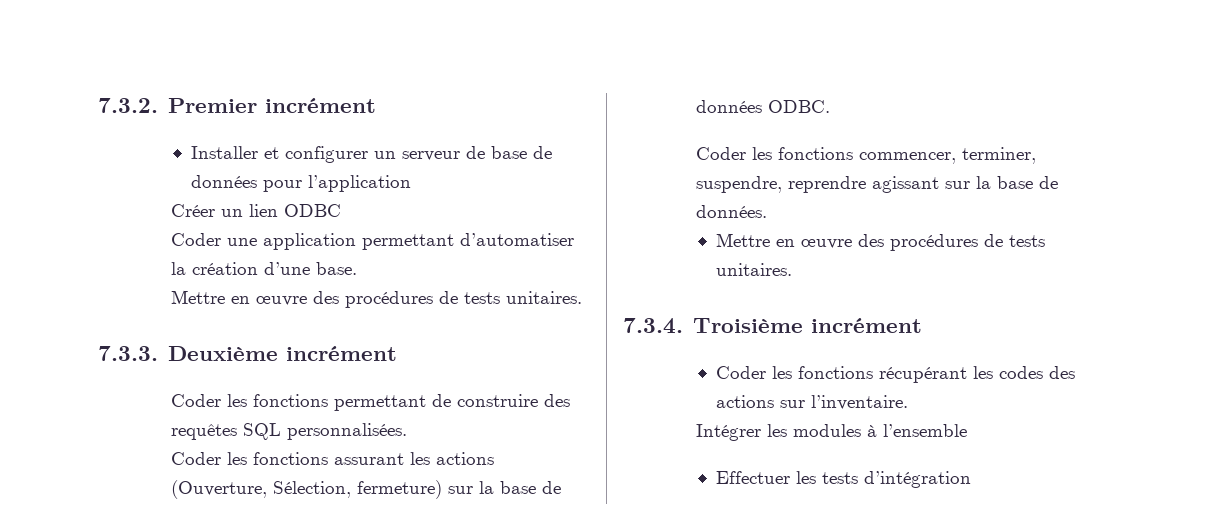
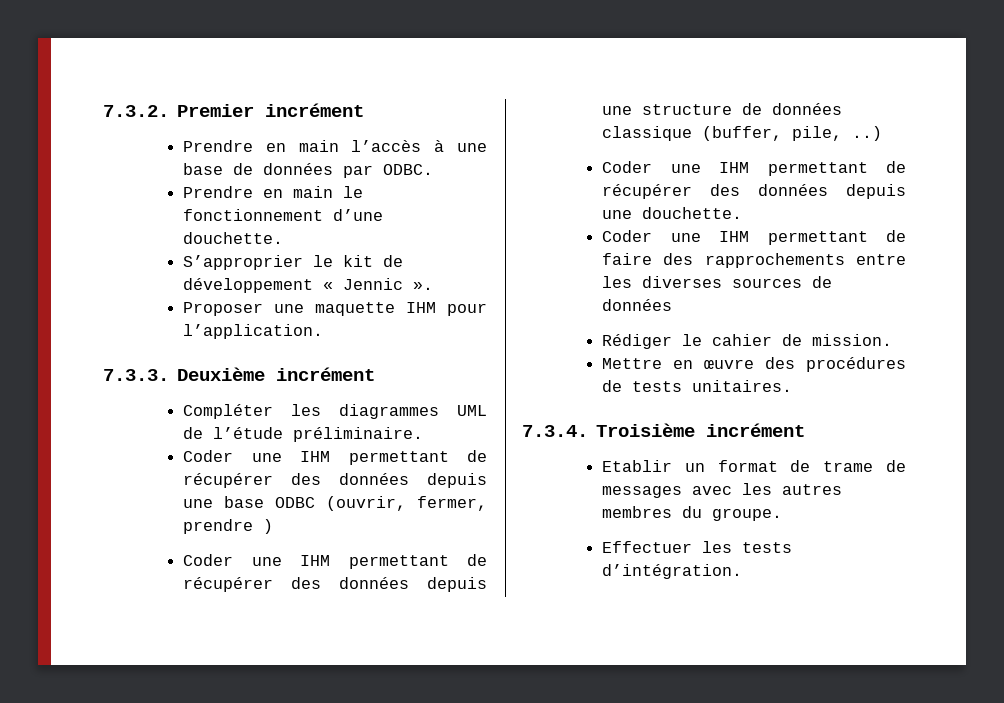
[191,146,553,163] [191,175,412,192] [170,204,341,217] [170,233,574,250] [170,262,357,275] [170,290,582,308] [98,346,397,361] [170,394,570,411] [170,423,407,440] [170,452,494,465] [170,480,561,499] [695,100,830,113] [695,147,1036,164] [695,176,1058,193] [695,205,767,218] Installer et configurer un serveur de base de données pour l’application // Créer un lien ODBC // Coder une application permettant d’automatiser la création d’une base. // Mettre en œuvre des procédures de tests unitaires. // 7.3.3. Deuxième incrément // Coder les fonctions permettant de construire des requêtes SQL personnalisées. // Coder les fonctions assurant les actions (Ouverture, Sélection, fermeture) sur la base de données ODBC. // Coder les fonctions commencer, terminer, suspendre, reprendre agissant sur la base de données. -> [183,140,488,152] [183,163,434,178] [183,186,364,198] [183,209,384,221] [183,232,284,244] [183,255,404,270] [183,278,434,293] [183,302,488,316] [183,324,324,339] [103,367,376,381] [183,404,487,419] [183,427,424,442] [183,450,488,465] [183,473,487,488] [183,496,488,511] [183,519,274,534] [183,554,488,569] [183,577,487,592] [602,103,843,115] [602,126,883,141] [602,161,906,176] [602,184,906,199] [602,207,743,219] [602,230,906,245] [602,253,906,268] [602,276,833,288] [602,299,673,311] [602,334,893,349] Prendre en main l’accès à une base de données par ODBC. // Prendre en main le fonctionnement d’une douchette. // S’approprier le kit de développement « Jennic ». // Proposer une maquette IHM pour l’application. // 7.3.3. Deuxième incrément // Compléter les diagrammes UML de l’étude préliminaire. // Coder une IHM permettant de récupérer des données depuis une base ODBC (ouvrir, fermer, prendre ) // Coder une IHM permettant de récupérer des données depuis une structure de données classique (buffer, pile, ..) // Coder une IHM permettant de récupérer des données depuis une douchette. // Coder une IHM permettant de faire des rapprochements entre les diverses sources de données // Rédiger le cahier de mission.
[716,366,1076,383] [716,395,909,410] [695,424,967,441] Coder les fonctions récupérant les codes des actions sur l’inventaire. // Intégrer les modules à l’ensemble -> [602,460,906,472] [602,483,843,498] [602,506,783,521] Etablir un format de trame de messages avec les autres membres du groupe.
[864,471,972,488] d’intégration -> [602,564,743,579] d’intégration.

